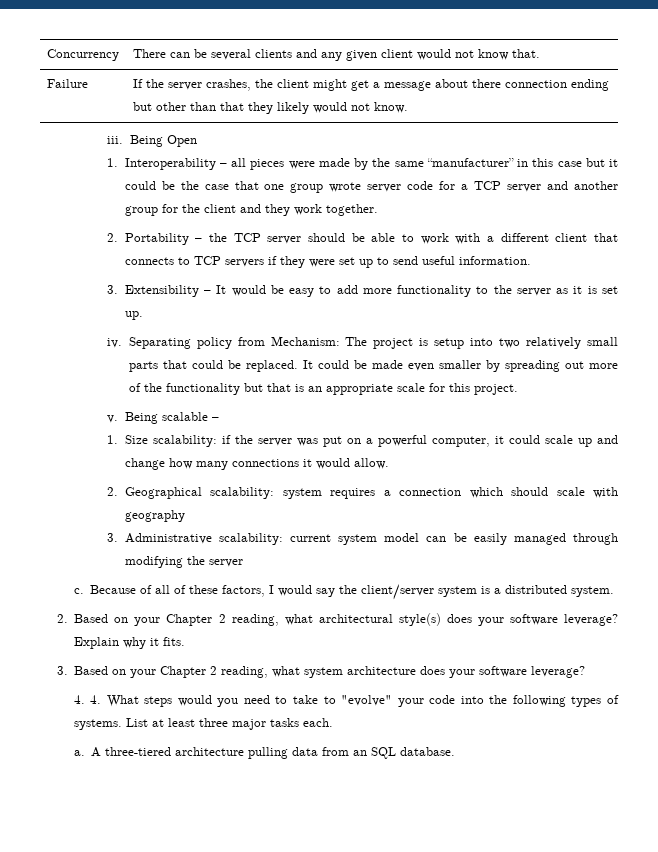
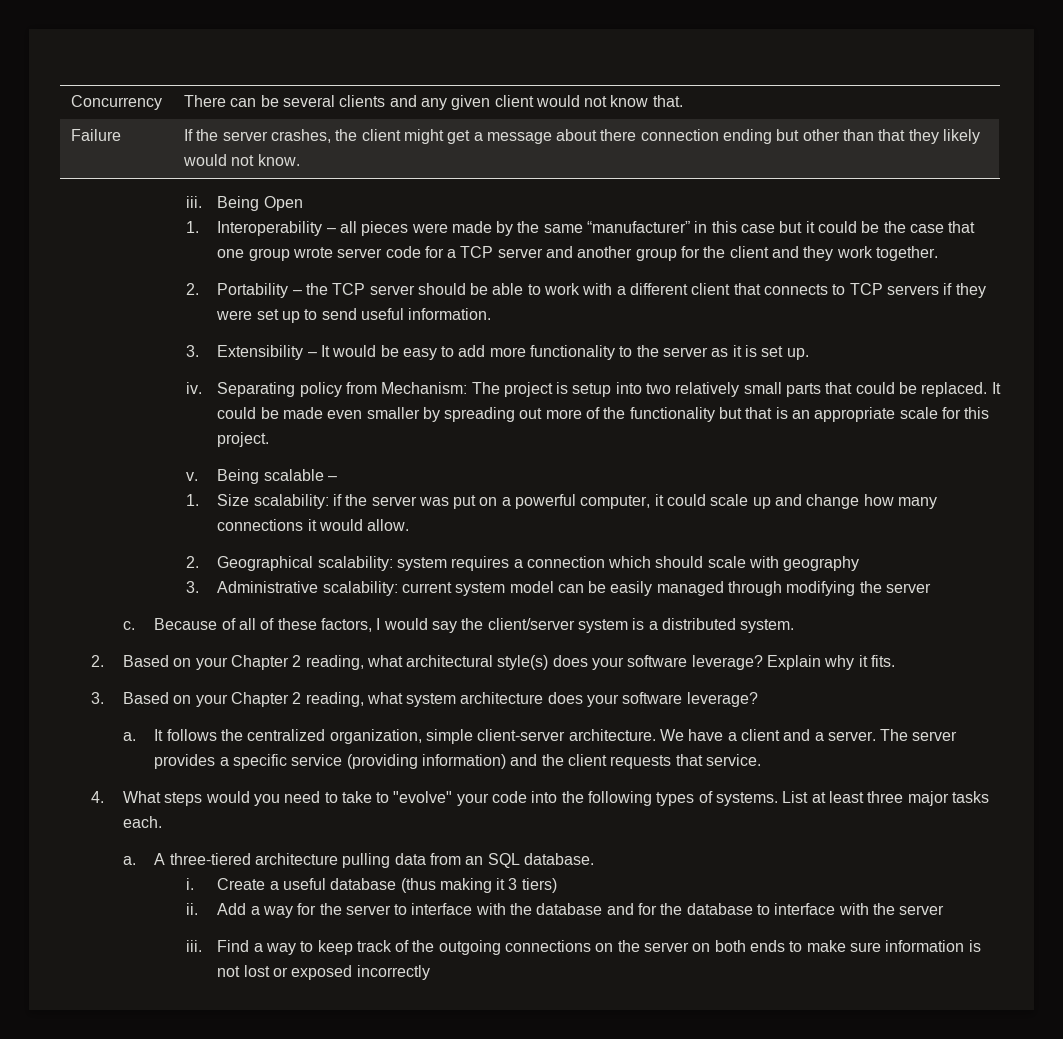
[73,695,85,704] 4. -> [122,729,958,744] [154,754,761,769] a. It follows the centralized organization, simple client-server architecture. We have a client and a server. The server provides a specific service (providing information) and the client requests that service. //
(456, 751) none -> [185,878,557,893] [185,903,945,918] [185,940,981,955] [217,965,430,980] // i. Create a useful database (thus making it 3 tiers) // ii. Add a way for the server to interface with the database and for the database to interface with the server // iii. Find a way to keep track of the outgoing connections on the server on both ends to make sure information is not lost or exposed incorrectly

